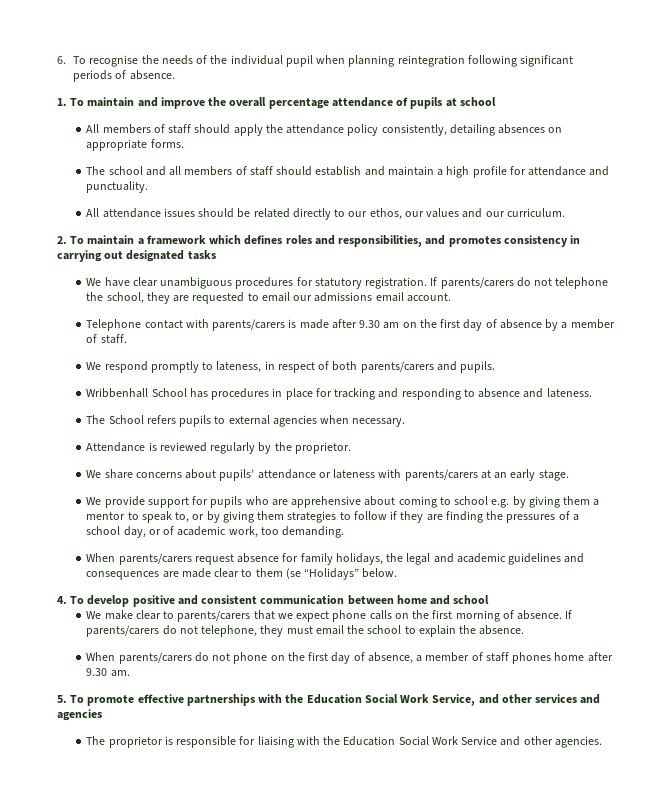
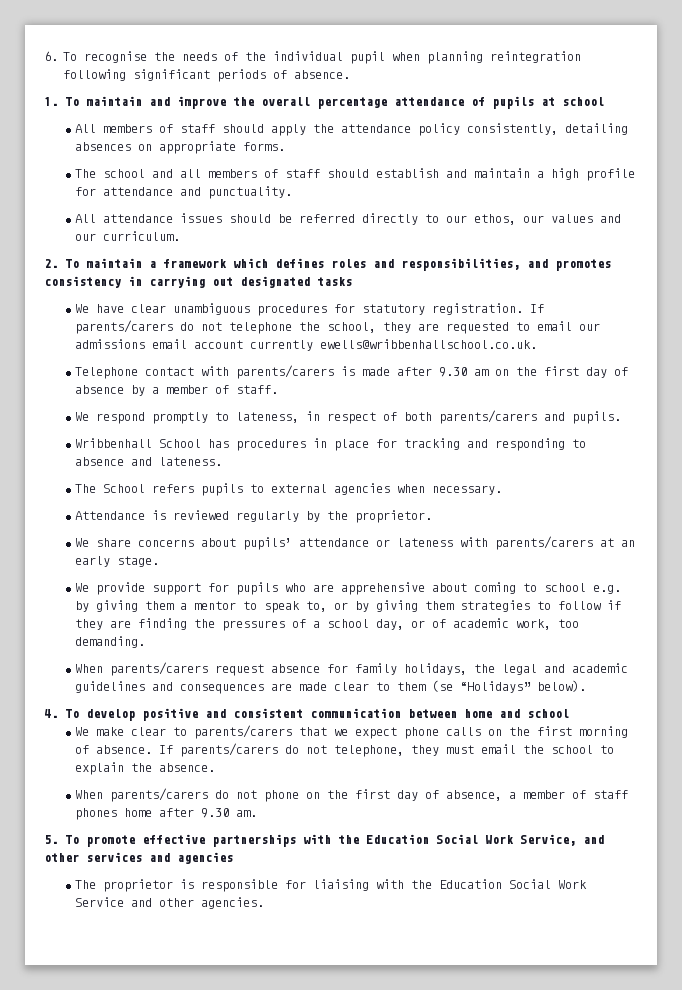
[253,208,290,218] related -> [298,214,355,223] referred
[406,293,451,302] account. -> [193,339,537,351] account currently ewells@wribbenhallschool.co.uk.
[362,568,398,578] below. -> [536,680,586,692] below).

